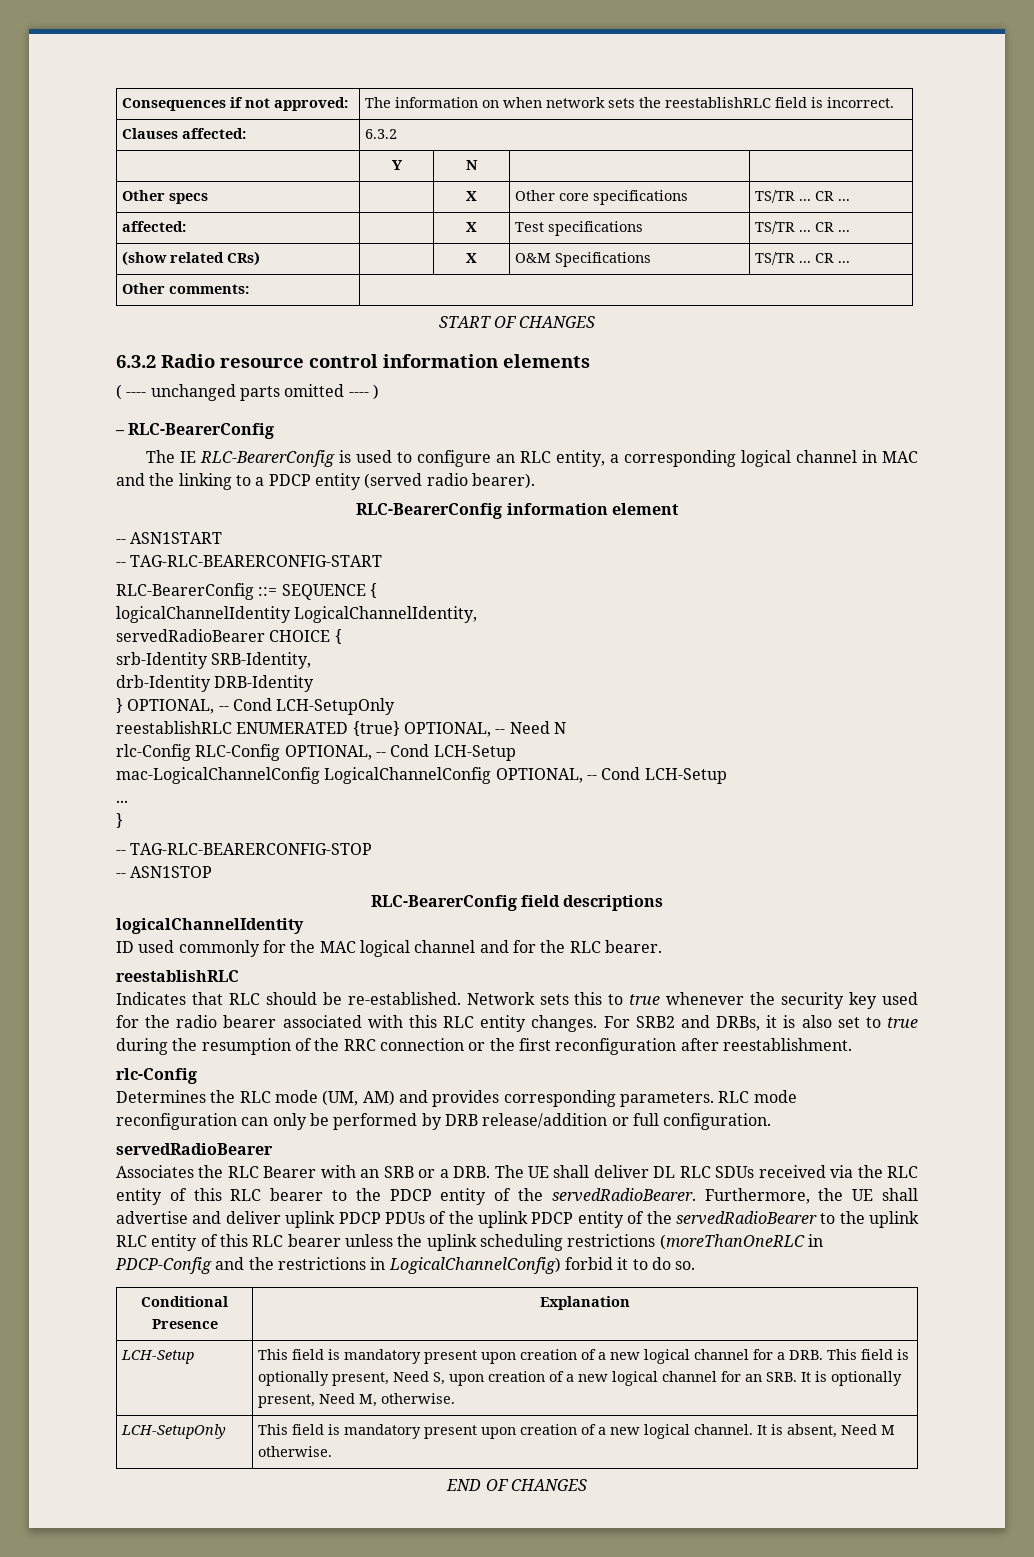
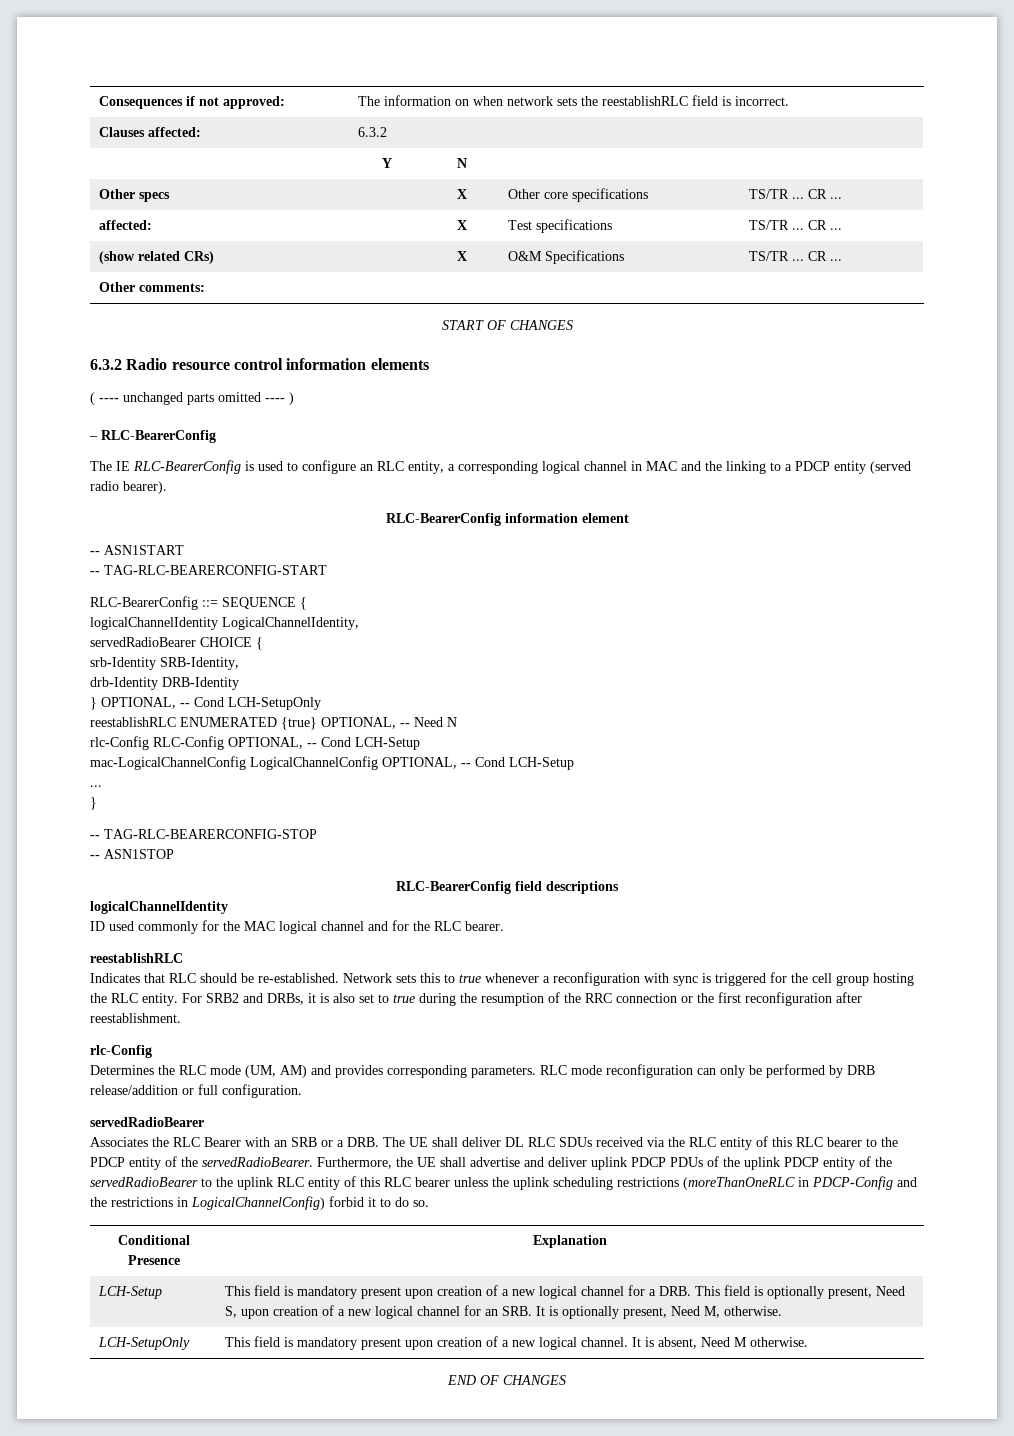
[750,992,919,1009] [116,1015,598,1032] the security key used for the radio bearer associated with this RLC entity changes. -> [543,972,914,986] [90,993,178,1006] a reconfiguration with sync is triggered for the cell group hosting the RLC entity.

